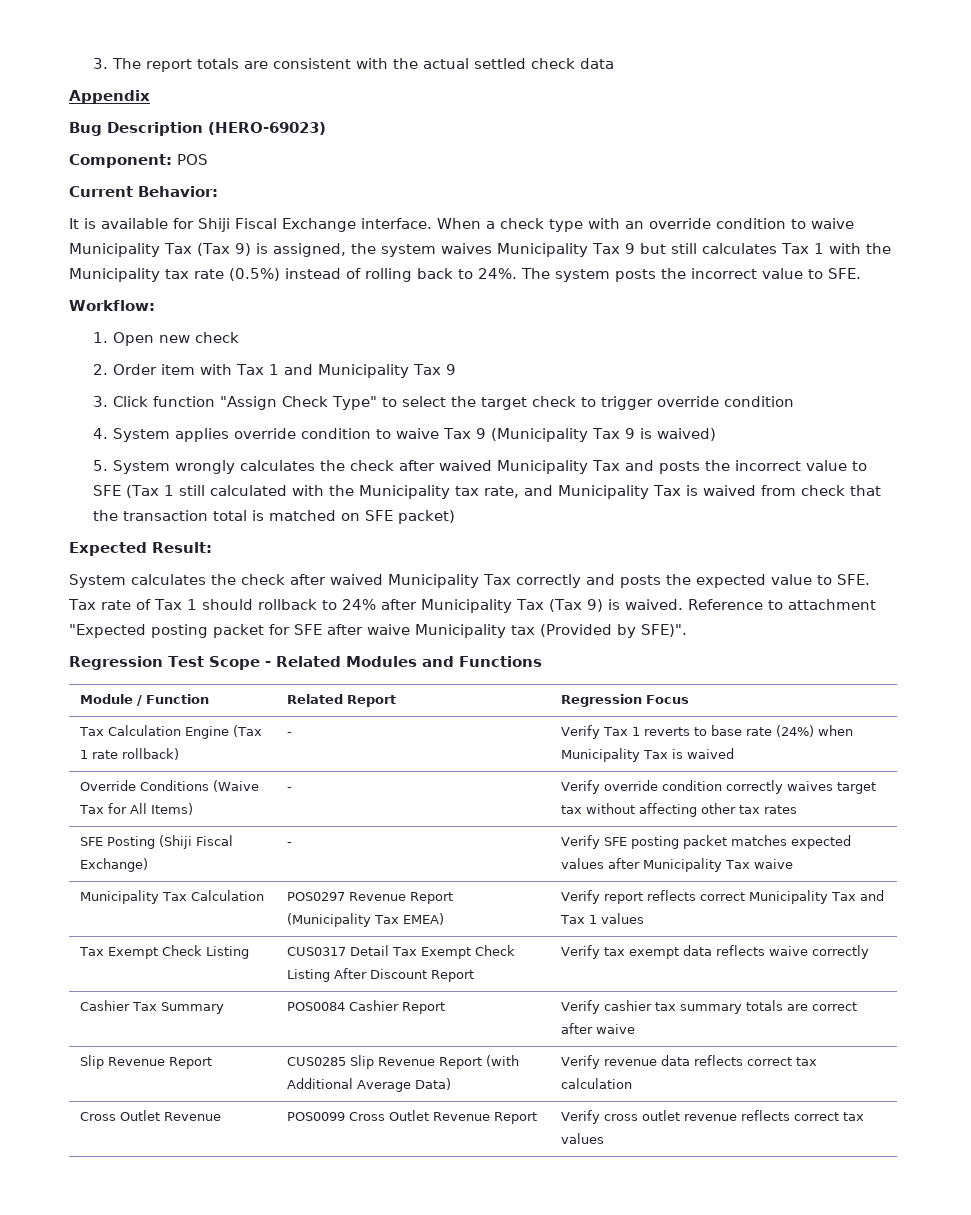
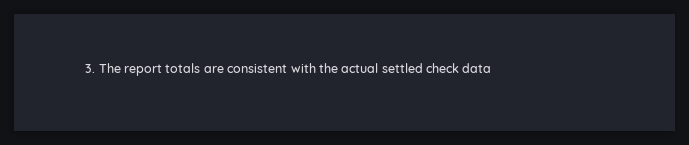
[69,90,150,104] [69,122,326,136] [69,154,208,168] [69,186,218,197] [69,218,854,232] [69,243,891,257] [69,268,861,282] [69,300,155,311] [92,332,239,346] [92,364,456,378] [92,396,794,410] [92,428,716,442] [92,460,867,474] [92,485,881,499] [92,510,455,524] [69,542,212,556] [69,574,870,588] [68,599,876,613] [69,624,687,638] [69,656,542,670] [80,694,210,706] [287,694,397,707] [561,694,690,707] [79,725,262,739] [80,748,180,760] [287,732,293,736] [561,725,853,739] [561,748,734,762] [80,780,260,792] [79,803,193,815] [287,787,293,791] [561,780,876,794] [561,803,798,817] [80,835,234,849] [80,858,149,872] [287,842,293,846] [561,835,851,849] [561,858,793,872] [80,890,264,904] [287,892,454,904] [287,913,444,927] [561,890,884,904] [560,913,644,924] [79,945,249,959] [287,945,515,959] [287,968,475,982] [561,945,869,959] [80,1000,224,1014] [287,1000,446,1014] [561,1000,857,1014] [561,1023,636,1034] [80,1055,213,1069] [287,1055,520,1069] [287,1078,452,1092] [561,1055,817,1069] [561,1078,633,1089] [80,1110,222,1121] [287,1110,538,1124] [561,1110,864,1124] [561,1133,605,1144] // Appendix // Bug Description (HERO-69023) // Component: POS // Current Behavior: // It is available for Shiji Fiscal Exchange interface. When a check type with an override condition to waive Municipality Tax (Tax 9) is assigned, the system waives Municipality Tax 9 but still calculates Tax 1 with the Municipality tax rate (0.5%) instead of rolling back to 24%. The system posts the incorrect value to SFE. // Workflow: // 1. Open new check // 2. Order item with Tax 1 and Municipality Tax 9 // 3. Click function "Assign Check Type" to select the target check to trigger override condition // 4. System applies override condition to waive Tax 9 (Municipality Tax 9 is waived) // 5. System wrongly calculates the check after waived Municipality Tax and posts the incorrect value to SFE (Tax 1 still calculated with the Municipality tax rate, and Municipality Tax is waived from check that the transaction total is matched on SFE packet) // Expected Result: // System calculates the check after waived Municipality Tax correctly and posts the expected value to SFE. Tax rate of Tax 1 should rollback to 24% after Municipality Tax (Tax 9) is waived. Reference to attachment "Expected posting packet for SFE after waive Municipality tax (Provided by SFE)". // Regression Test Scope - Related Modules and Functions // Module / Function | Related Report | Regression Focus // Tax Calculation Engine (Tax 1 rate rollback) | - | Verify Tax 1 reverts to base rate (24%) when Municipality Tax is waived // Override Conditions (Waive Tax for All Items) | - | Verify override condition correctly waives target tax without affecting other tax rates // SFE Posting (Shiji Fiscal Exchange) | - | Verify SFE posting packet matches expected values after Municipality Tax waive // Municipality Tax Calculation | POS0297 Revenue Report (Municipality Tax EMEA) | Verify report reflects correct Municipality Tax and Tax 1 values // Tax Exempt Check Listing | CUS0317 Detail Tax Exempt Check Listing After Discount Report | Verify tax exempt data reflects waive correctly // Cashier Tax Summary | POS0084 Cashier Report | Verify cashier tax summary totals are correct after waive // Slip Revenue Report | CUS0285 Slip Revenue Report (with Additional Average Data) | Verify revenue data reflects correct tax calculation // Cross Outlet Revenue | POS0099 Cross Outlet Revenue Report | Verify cross outlet revenue reflects correct tax values -> (492, 68) none

